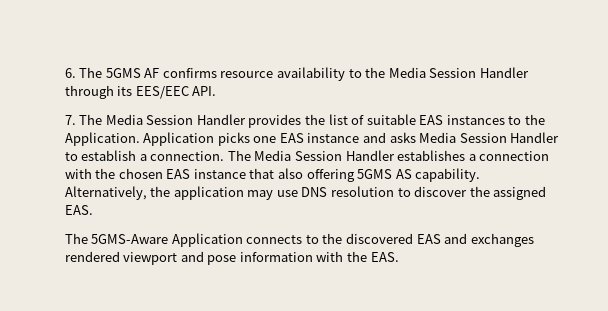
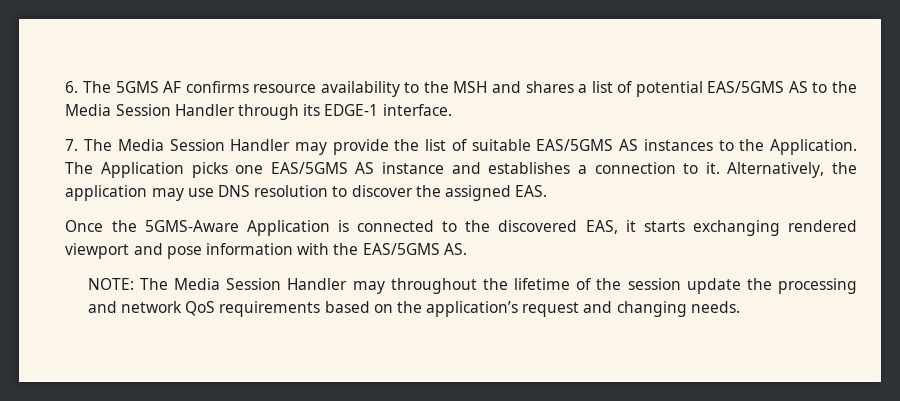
(386, 72) none -> [453,81,858,97] MSH and shares a list of potential EAS/5GMS AS to the
[135,86,217,99] EES/EEC API. -> [324,104,452,116] EDGE-1 interface.
[248,114,302,128] provides -> [295,139,389,155] may provide
[419,115,444,125] EAS -> [536,139,639,151] EAS/5GMS AS
(140, 139) none -> [65,162,94,174] The
[279,132,560,143] [64,150,550,161] [64,168,481,182] EAS instance and asks Media Session Handler to establish a connection. The Media Session Handler establishes a connection with the chosen EAS instance that also offering 5GMS AS capability. -> [270,162,720,174] EAS/5GMS AS instance and establishes a connection to it.
[64,233,534,247] The 5GMS-Aware Application connects to the discovered EAS and exchanges -> [65,220,780,236] Once the 5GMS-Aware Application is connected to the discovered EAS, it starts exchanging
[370,252,399,262] EAS. -> [362,243,467,255] [87,278,857,294] [87,301,740,317] EAS/5GMS AS. // NOTE: The Media Session Handler may throughout the lifetime of the session update the processing and network QoS requirements based on the application’s request and changing needs.

